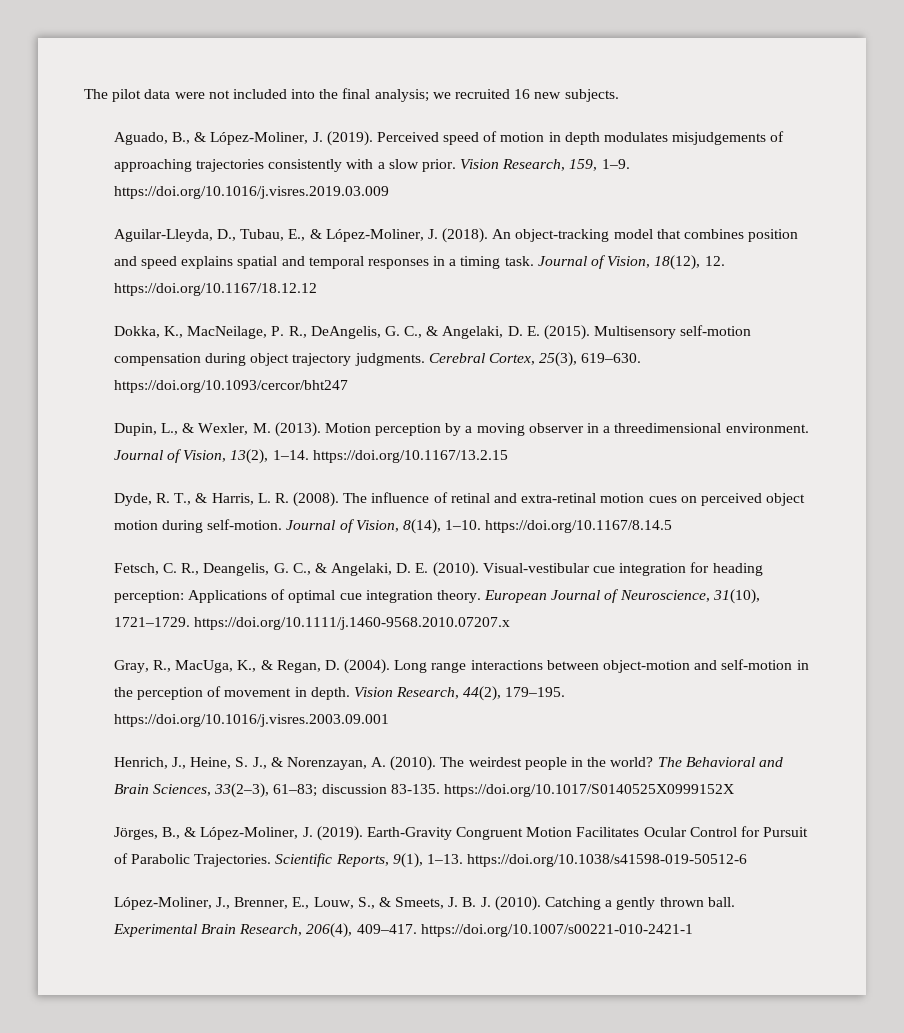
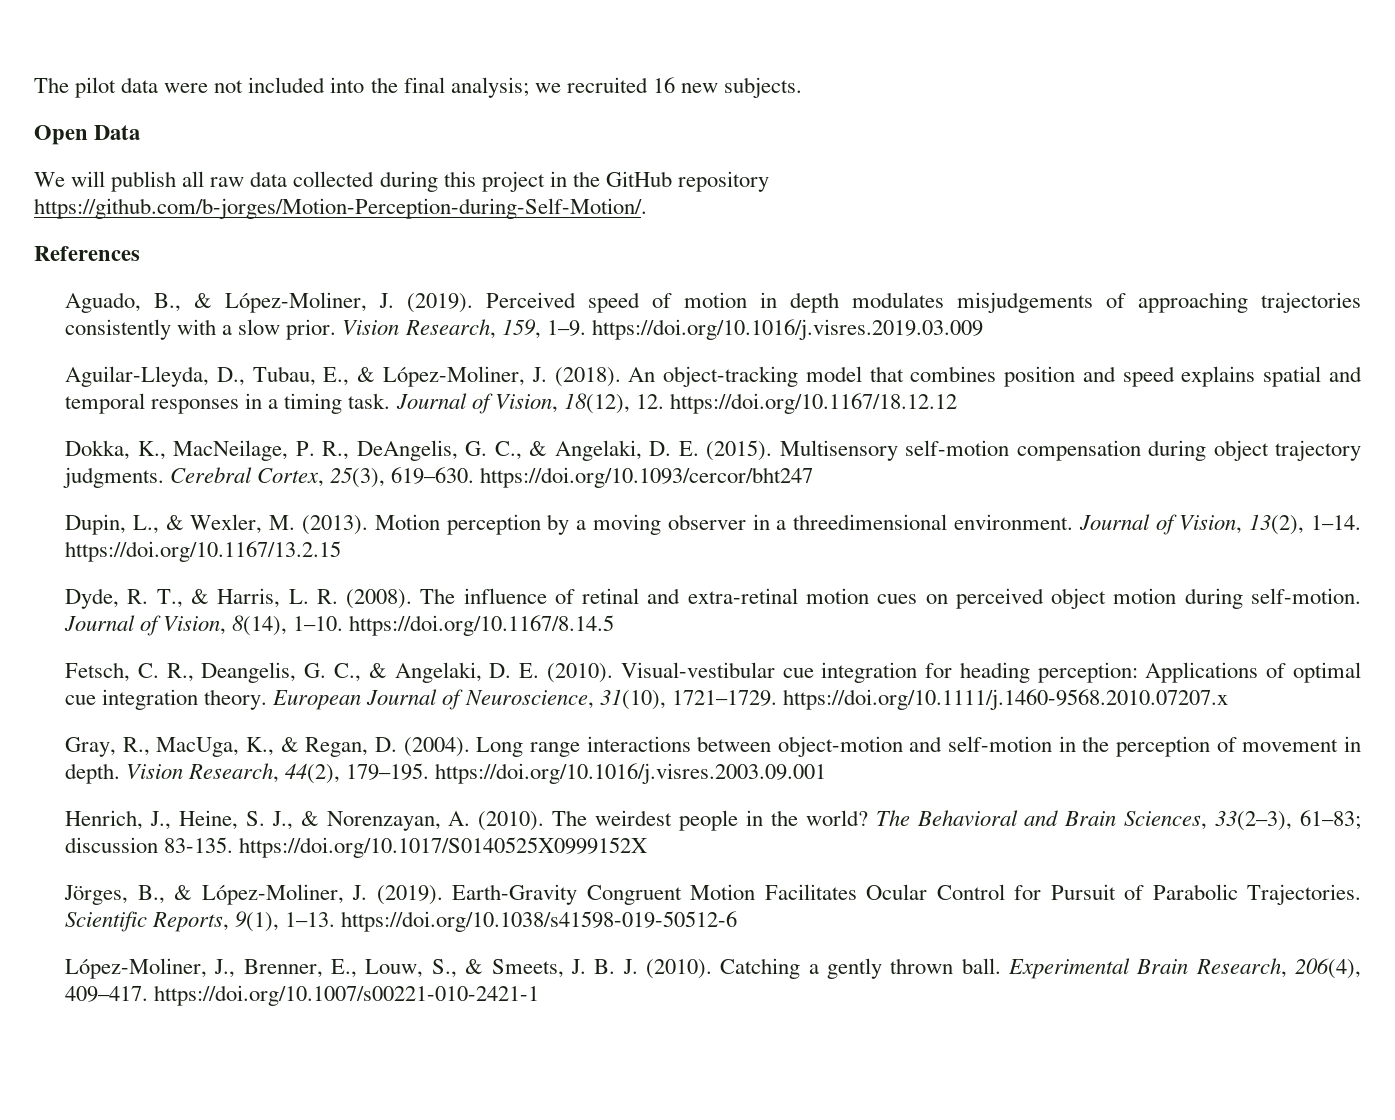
(619, 95) none -> [34,125,141,145] [34,171,769,192] [34,198,647,219] [34,246,140,261] // Open Data // We will publish all raw data collected during this project in the GitHub repository https://github.com/b-jorges/Motion-Perception-during-Self-Motion/. // References

